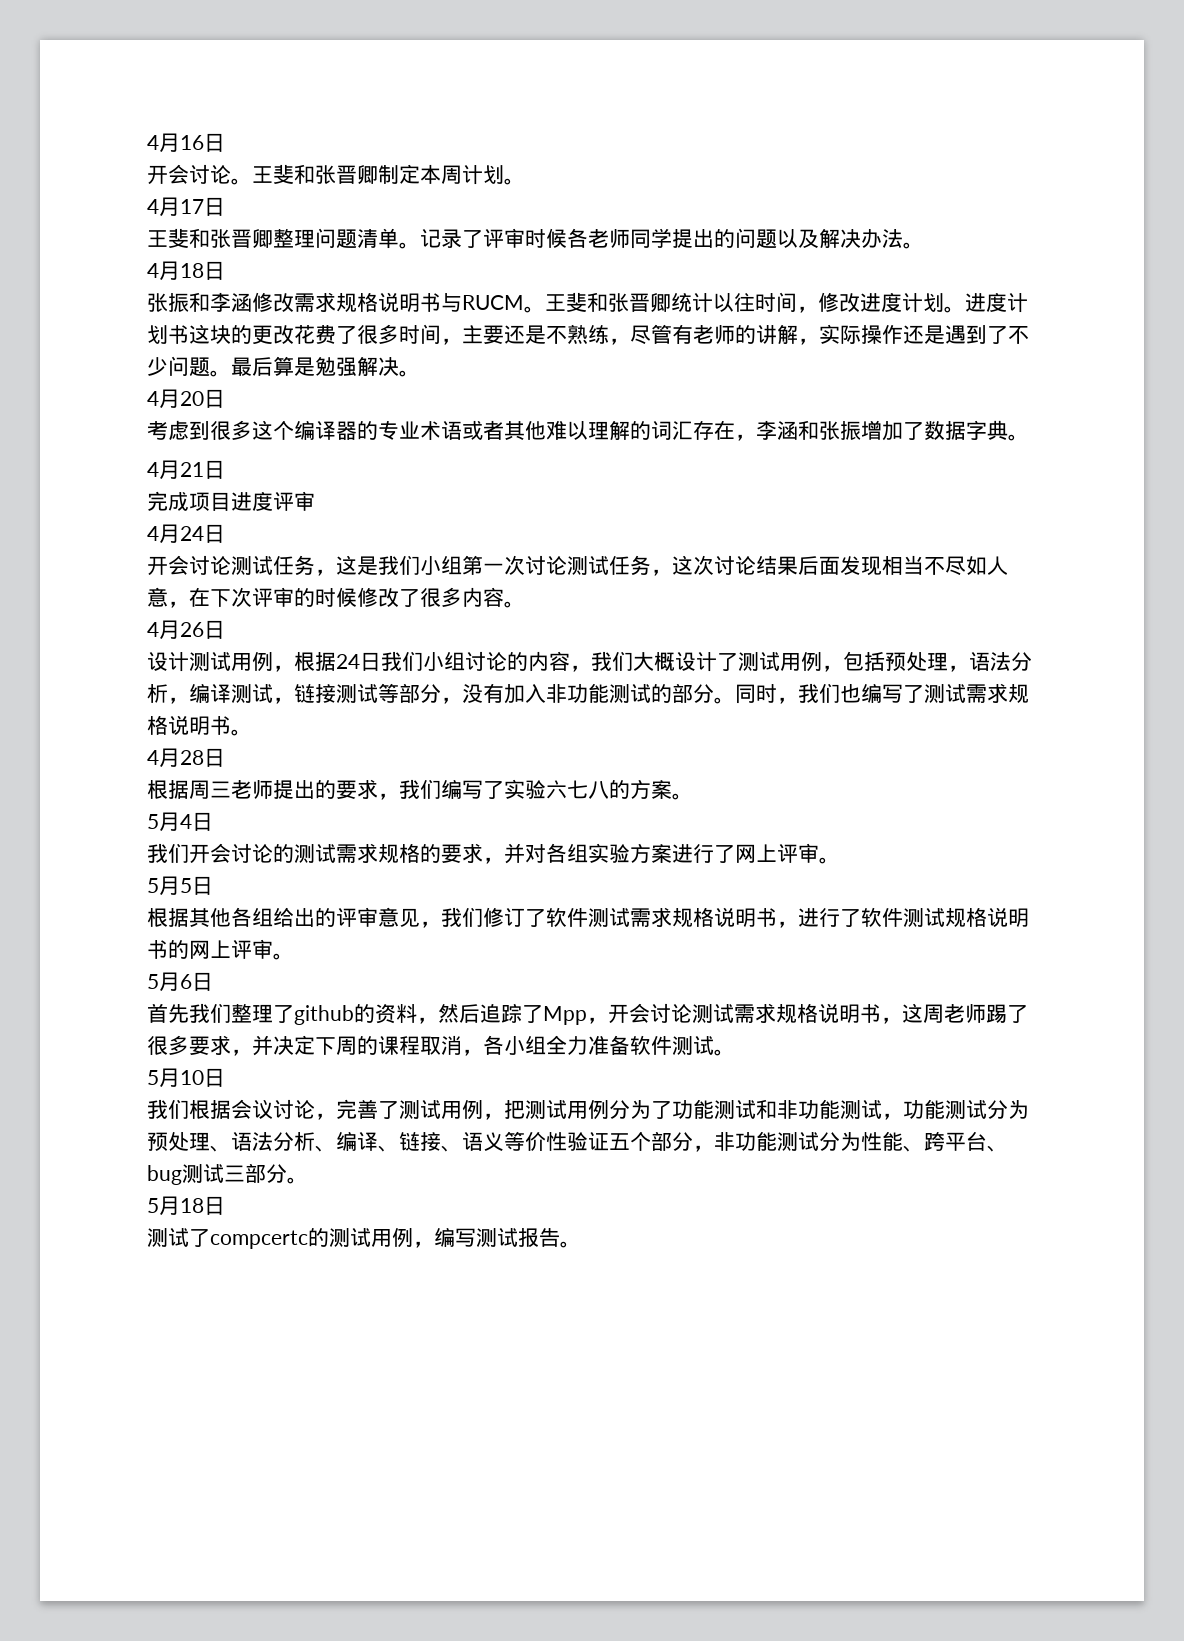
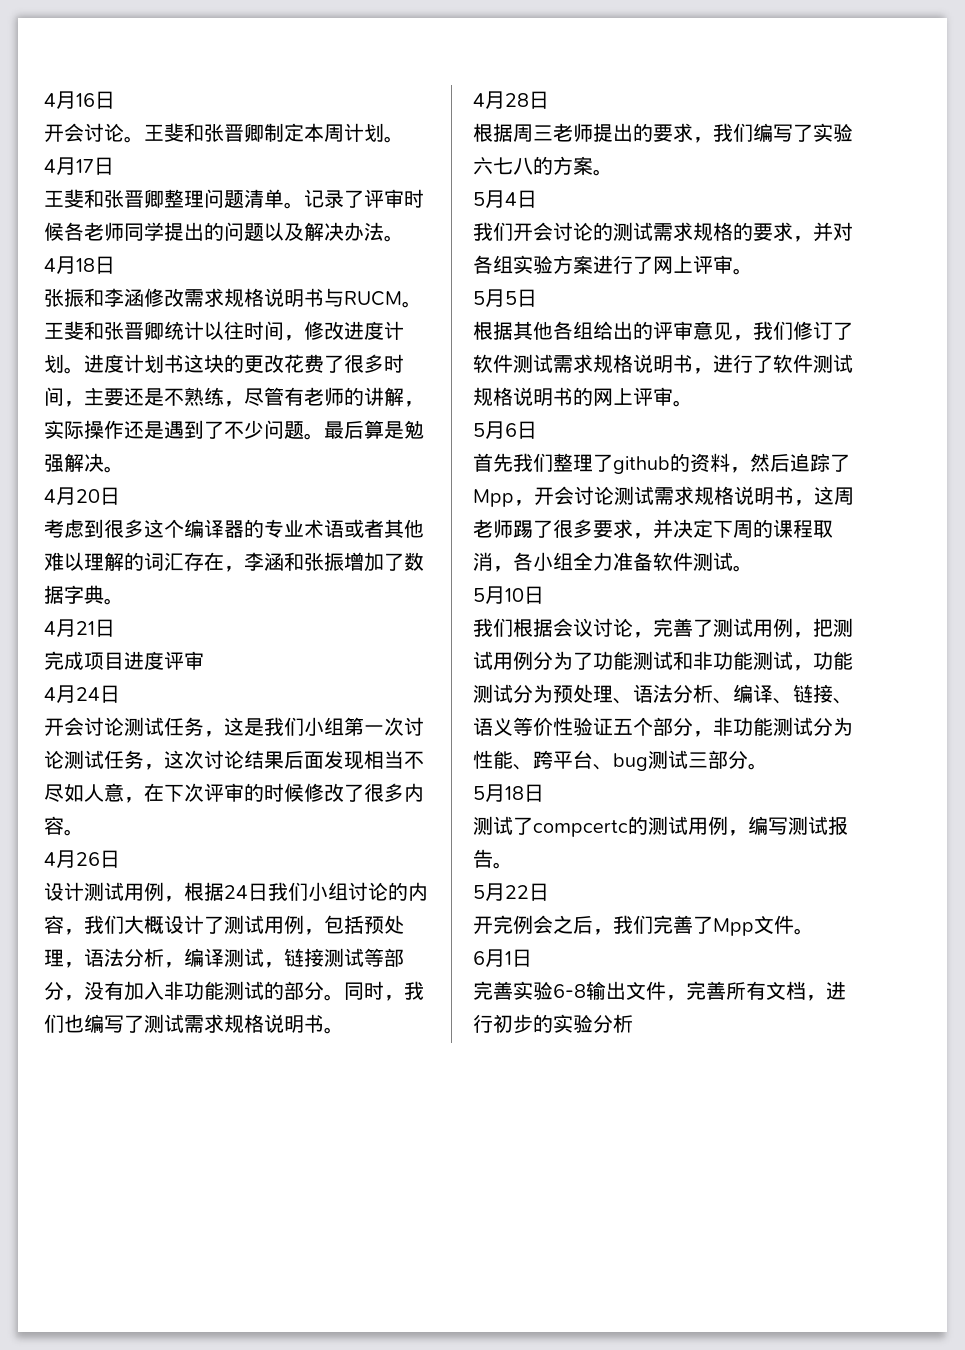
(581, 1244) none -> [473,883,549,901] [473,915,814,936] [473,949,532,967] [473,981,846,1001] [473,1014,633,1034] // 5月22日 // 开完例会之后，我们完善了Mpp文件。 // 6月1日 // 完善实验6-8输出文件，完善所有文档，进行初步的实验分析

